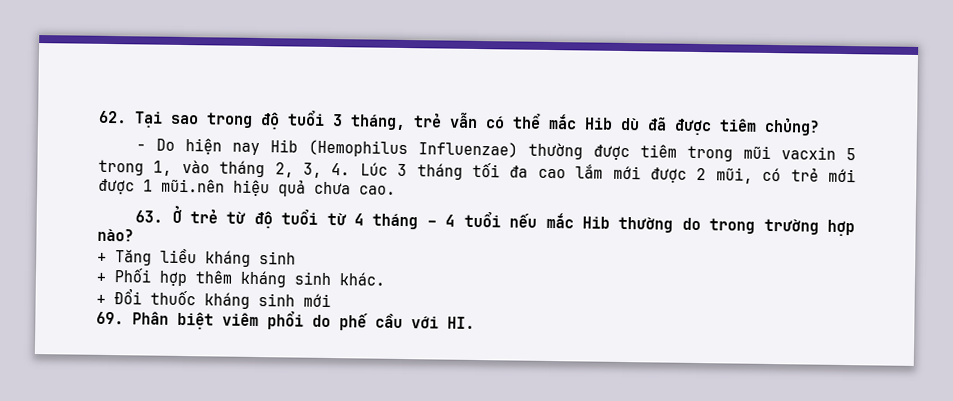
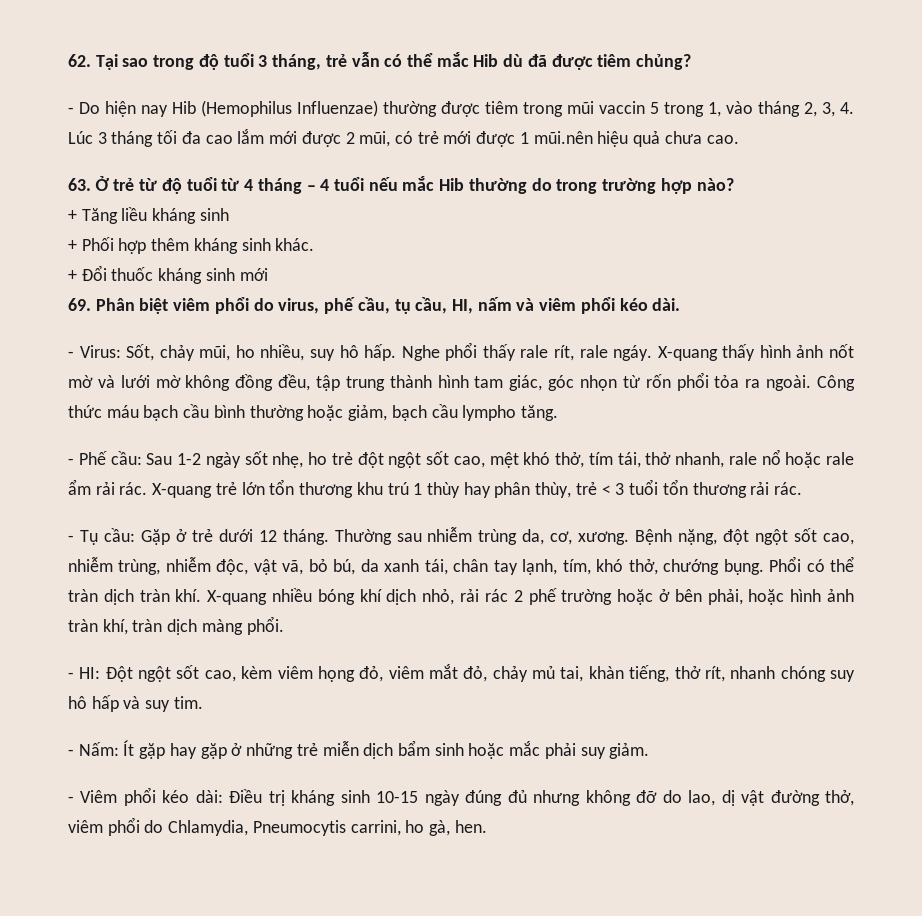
[781,146,837,160] vacxin -> [599,101,645,114] vaccin
[339,313,475,331] phế cầu với HI. -> [278,297,681,314] [68,342,854,361] [68,372,855,391] [68,404,558,421] [68,449,854,468] [68,479,802,498] [68,527,855,545] [68,556,855,575] [68,588,855,605] [68,616,284,635] [68,664,856,682] [68,695,203,712] [68,740,650,759] [68,787,855,806] [68,817,487,836] virus, phế cầu, tụ cầu, HI, nấm và viêm phổi kéo dài. // - Virus: Sốt, chảy mũi, ho nhiều, suy hô hấp. Nghe phổi thấy rale rít, rale ngáy. X-quang thấy hình ảnh nốt mờ và lưới mờ không đồng đều, tập trung thành hình tam giác, góc nhọn từ rốn phổi tỏa ra ngoài. Công thức máu bạch cầu bình thường hoặc giảm, bạch cầu lympho tăng. // - Phế cầu: Sau 1-2 ngày sốt nhẹ, ho trẻ đột ngột sốt cao, mệt khó thở, tím tái, thở nhanh, rale nổ hoặc rale ẩm rải rác. X-quang trẻ lớn tổn thương khu trú 1 thùy hay phân thùy, trẻ < 3 tuổi tổn thương rải rác. // - Tụ cầu: Gặp ở trẻ dưới 12 tháng. Thường sau nhiễm trùng da, cơ, xương. Bệnh nặng, đột ngột sốt cao, nhiễm trùng, nhiễm độc, vật vã, bỏ bú, da xanh tái, chân tay lạnh, tím, khó thở, chướng bụng. Phổi có thể tràn dịch tràn khí. X-quang nhiều bóng khí dịch nhỏ, rải rác 2 phế trường hoặc ở bên phải, hoặc hình ảnh tràn khí, tràn dịch màng phổi. // - HI: Đột ngột sốt cao, kèm viêm họng đỏ, viêm mắt đỏ, chảy mủ tai, khàn tiếng, thở rít, nhanh chóng suy hô hấp và suy tim. // - Nấm: Ít gặp hay gặp ở những trẻ miễn dịch bẩm sinh hoặc mắc phải suy giảm. // - Viêm phổi kéo dài: Điều trị kháng sinh 10-15 ngày đúng đủ nhưng không đỡ do lao, dị vật đường thở, viêm phổi do Chlamydia, Pneumocytis carrini, ho gà, hen.

